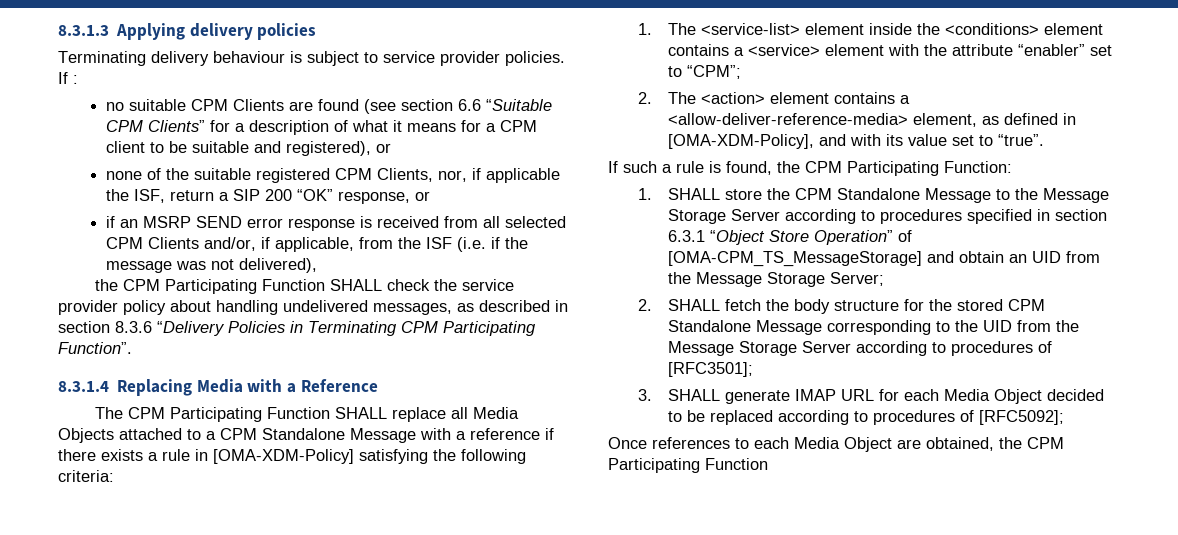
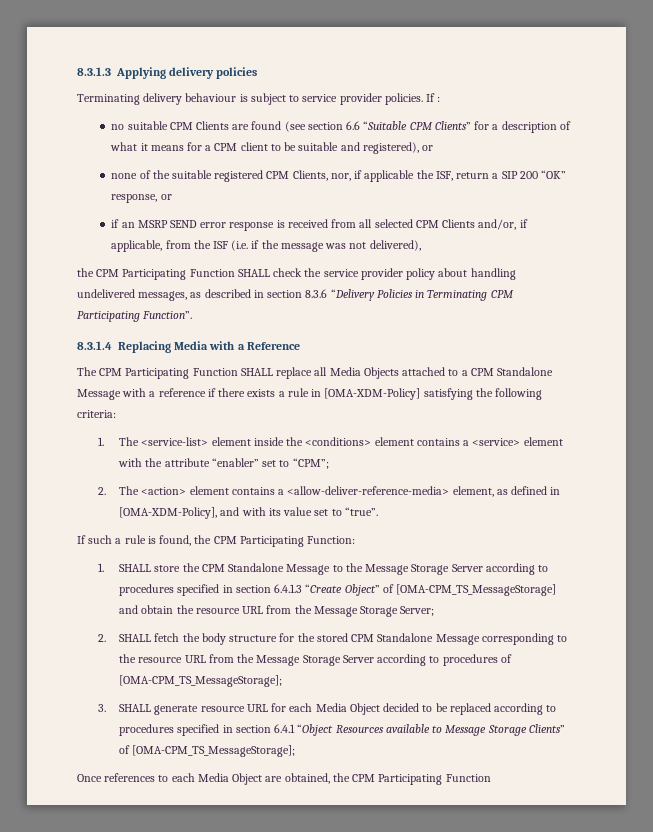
[667,230,893,245] 6.3.1 “Object Store Operation” -> [274,584,380,596] 6.4.1.3 “Create Object”
[1008,251,1061,263] an UID -> [176,605,264,614] the resource URL
[982,320,1012,332] UID -> [138,655,206,663] resource URL
[667,362,753,377] [RFC3501]; -> [119,675,283,687] [OMA-CPM_TS_MessageStorage];
[794,389,836,401] IMAP -> [200,706,245,712] resource
[959,410,1064,425] of [RFC5092]; -> [177,724,565,736] [119,745,296,757] specified in section 6.4.1 “Object Resources available to Message Storage Clients” of [OMA-CPM_TS_MessageStorage];

